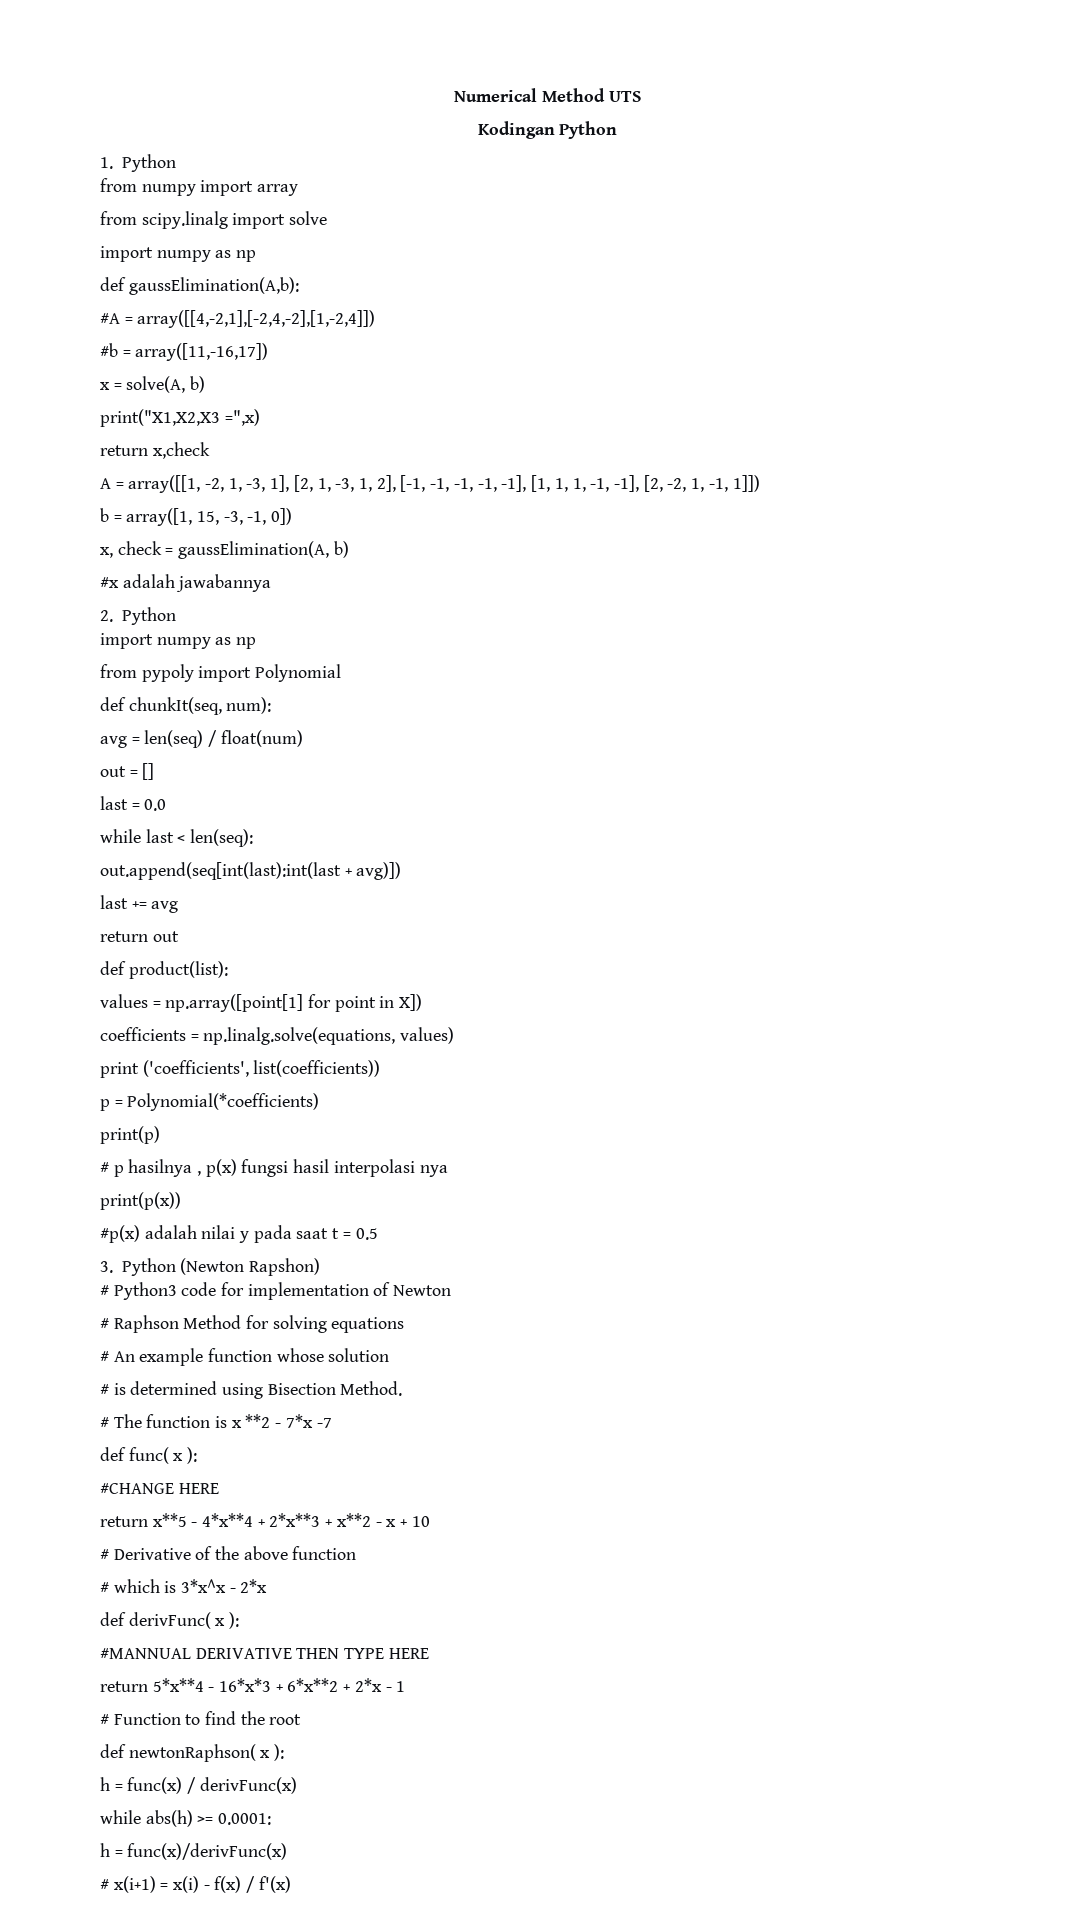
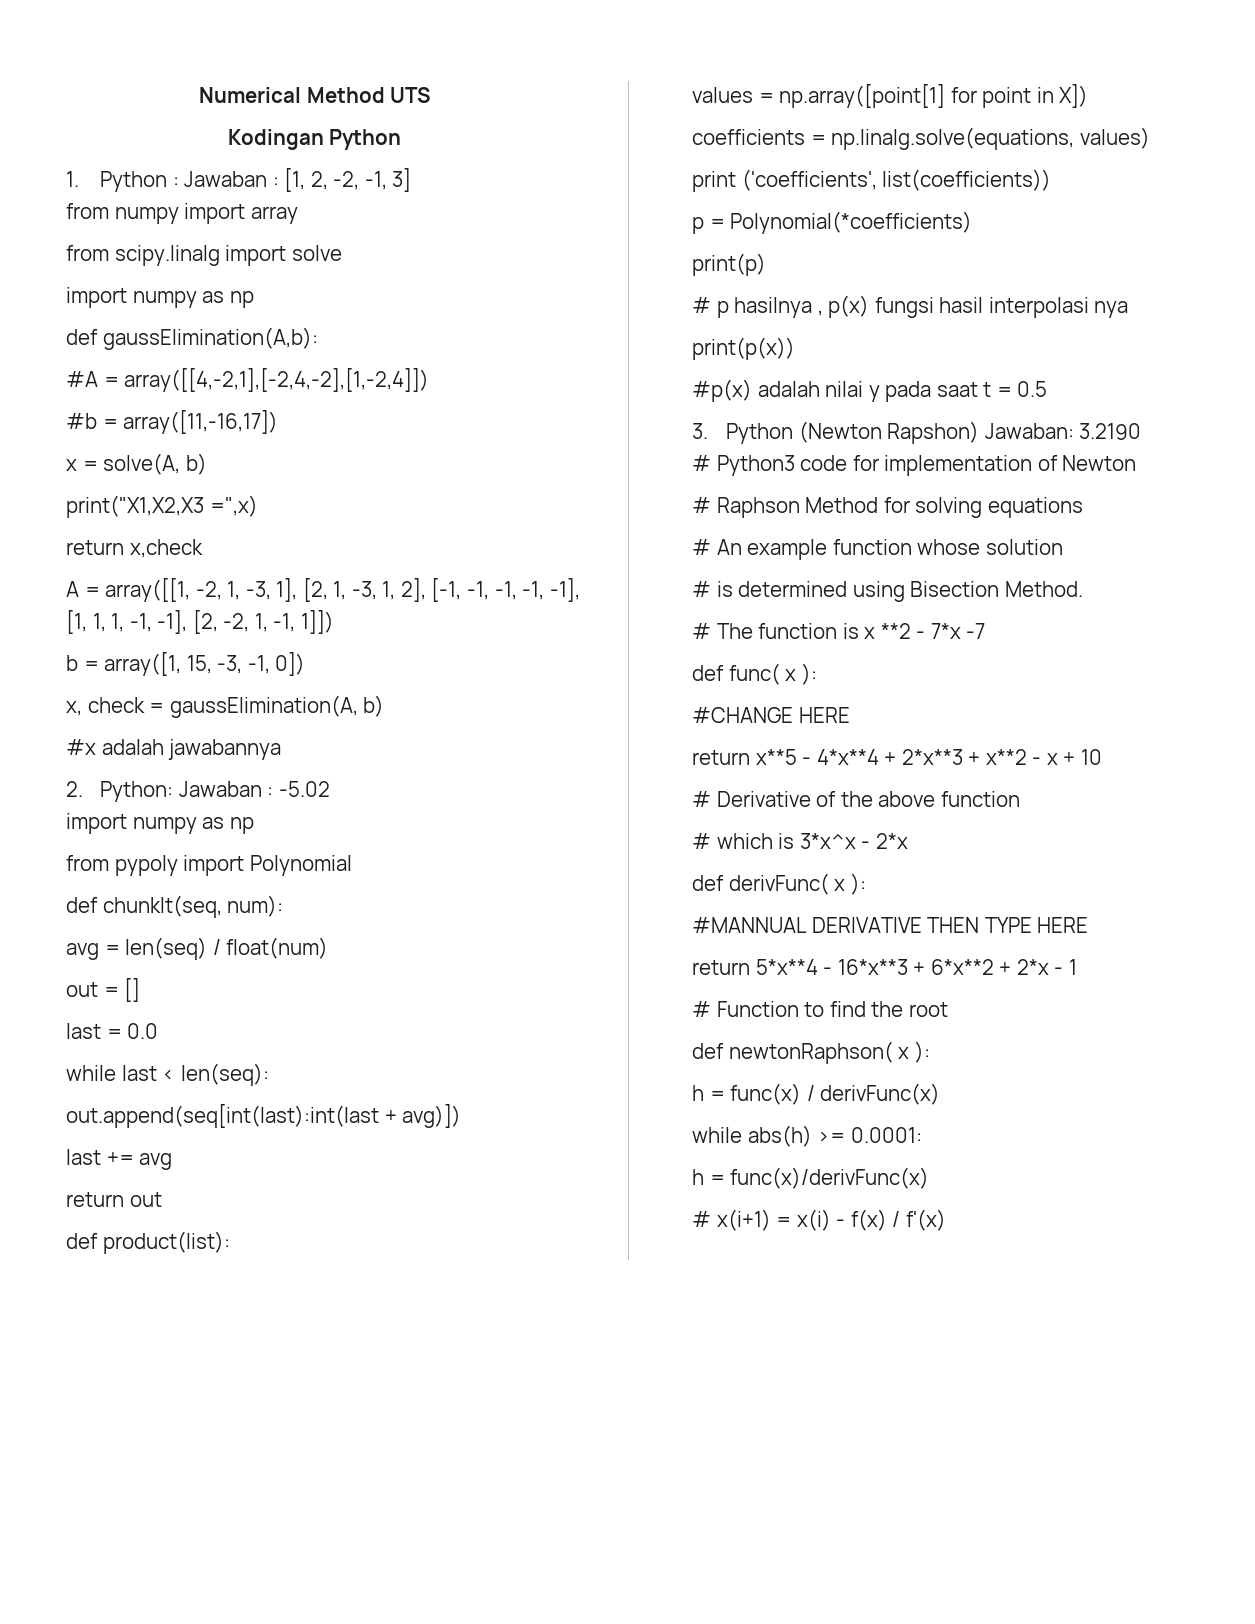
(176, 163) none -> [172,168,412,192] : Jawaban : [1, 2, -2, -1, 3]
[121,607,176,625] Python -> [100,781,330,802] Python: Jawaban : -5.02
(321, 1267) none -> [984,423,1142,440] Jawaban: 3.2190
[218,1678,271,1692] 16*x*3 -> [837,959,908,975] 16*x**3

